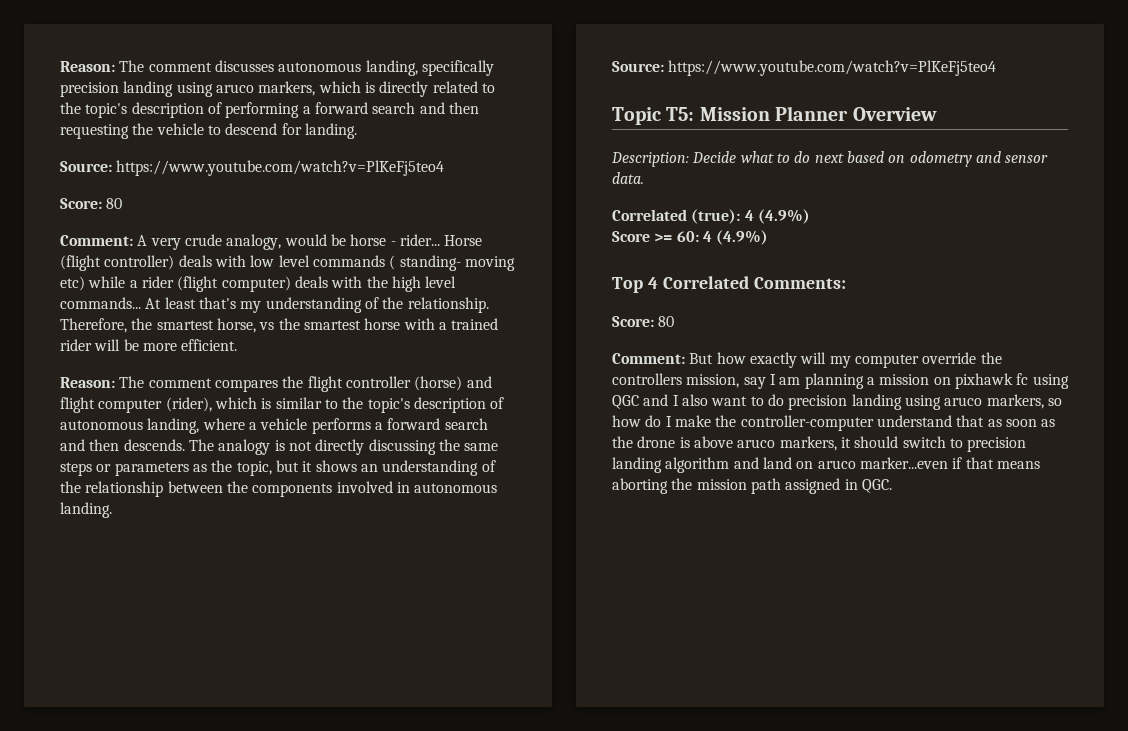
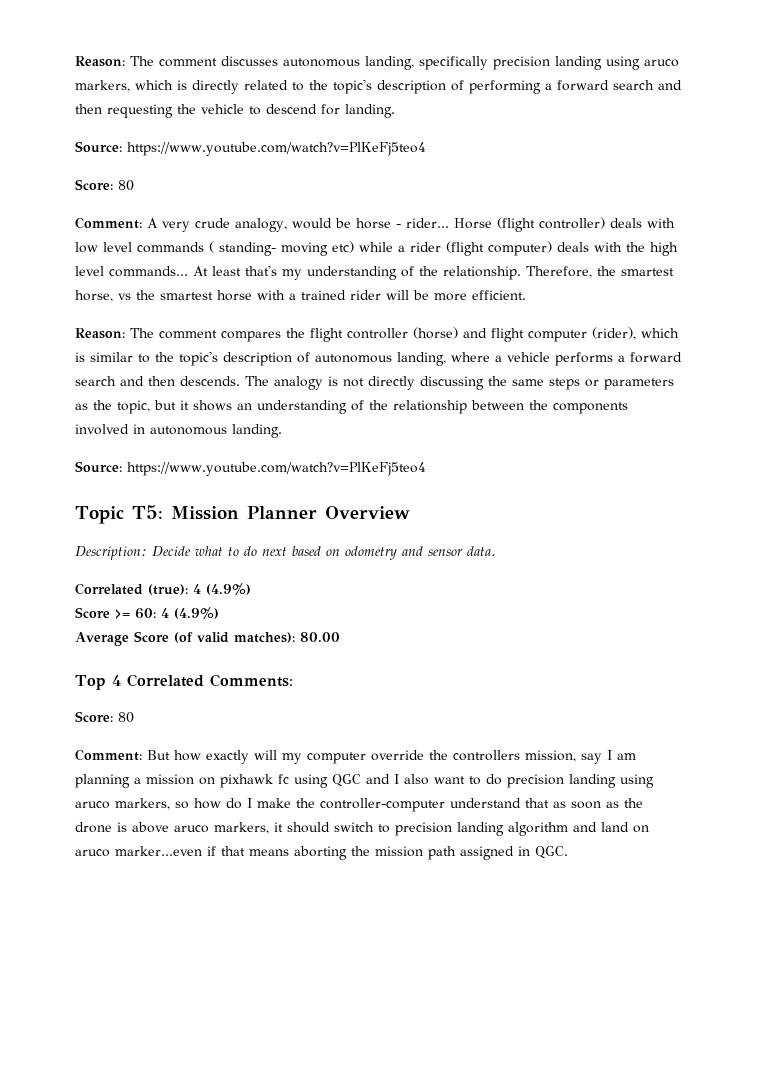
(769, 237) none -> [75,631,340,646] // Average Score (of valid matches): 80.00

